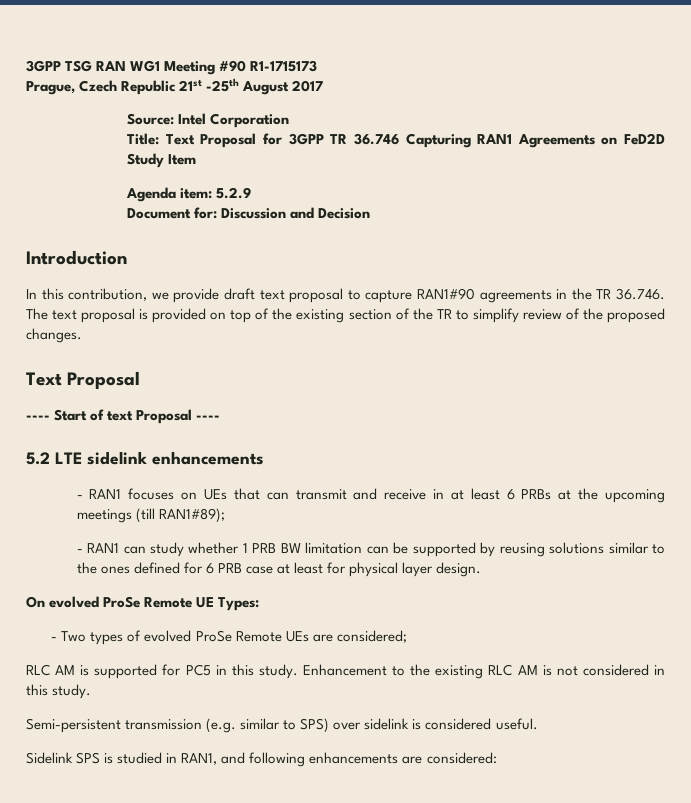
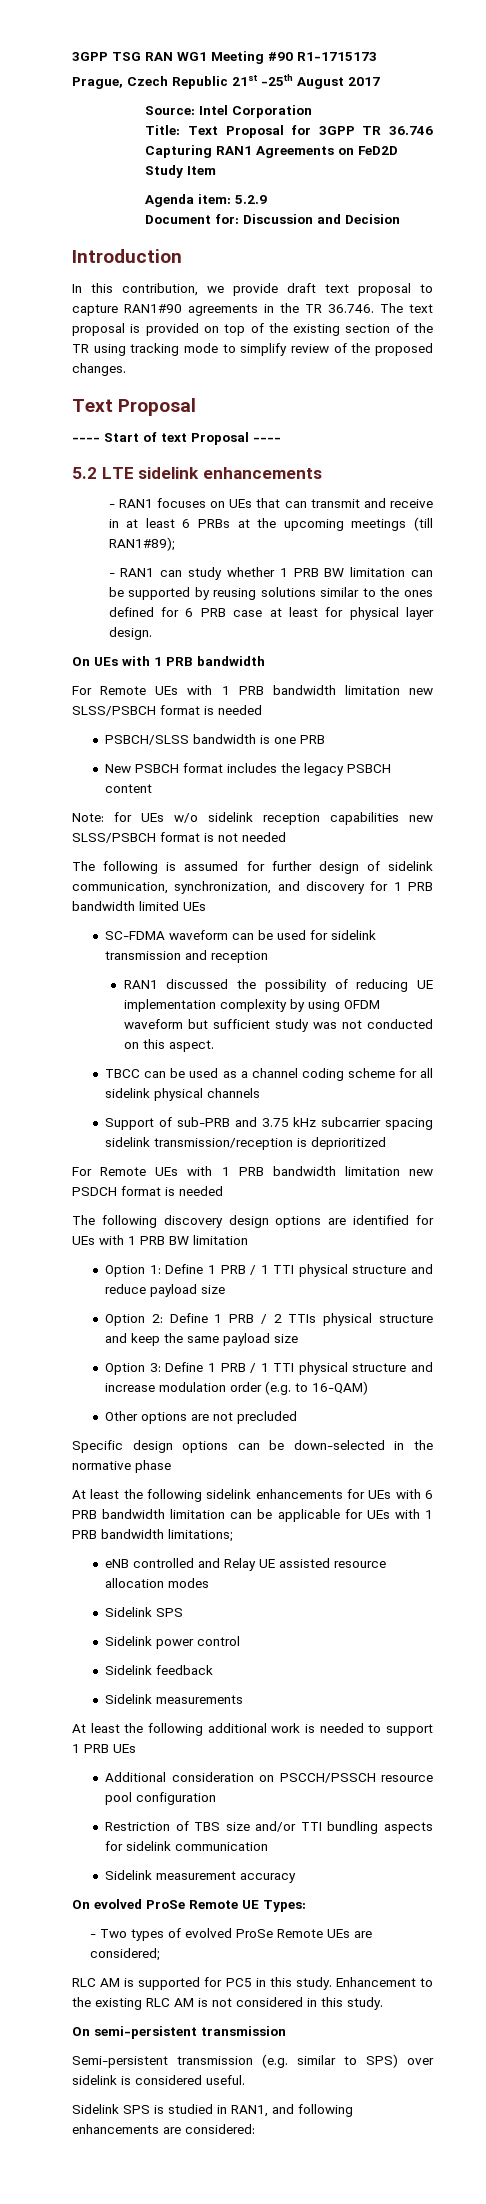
(452, 314) none -> [93,343,218,356] using tracking mode
(482, 569) none -> [72,656,265,666] [72,685,433,695] [72,705,262,716] [105,734,326,745] [105,763,392,776] [105,784,153,793] [72,812,433,825] [72,832,286,843] [72,861,433,874] [72,881,433,894] [72,901,206,911] [105,930,377,940] [105,950,269,963] [123,979,433,992] [123,999,380,1012] [123,1019,433,1032] [123,1039,214,1052] [105,1068,434,1081] [105,1088,261,1101] [105,1117,433,1130] [105,1137,387,1150] [72,1166,433,1176] [72,1186,223,1196] [72,1215,434,1228] [72,1235,248,1245] [105,1264,433,1277] [105,1284,226,1297] [105,1313,434,1326] [105,1333,299,1346] [105,1362,433,1375] [105,1381,369,1395] [105,1411,298,1424] [72,1440,433,1453] [72,1460,171,1473] [72,1489,433,1502] [72,1509,433,1522] [72,1529,233,1542] [105,1558,387,1571] [105,1578,210,1588] [105,1607,184,1617] [105,1636,241,1649] [105,1665,214,1675] [105,1694,244,1704] [72,1723,433,1736] [72,1744,136,1753] [105,1772,433,1783] [105,1792,217,1805] [105,1821,434,1834] [105,1841,269,1851] [105,1870,297,1883] // On UEs with 1 PRB bandwidth // For Remote UEs with 1 PRB bandwidth limitation new SLSS/PSBCH format is needed // PSBCH/SLSS bandwidth is one PRB // New PSBCH format includes the legacy PSBCH content // Note: for UEs w/o sidelink reception capabilities new SLSS/PSBCH format is not needed // The following is assumed for further design of sidelink communication, synchronization, and discovery for 1 PRB bandwidth limited UEs // SC-FDMA waveform can be used for sidelink transmission and reception // RAN1 discussed the possibility of reducing UE implementation complexity by using OFDM waveform but sufficient study was not conducted on this aspect. // TBCC can be used as a channel coding scheme for all sidelink physical channels // Support of sub-PRB and 3.75 kHz subcarrier spacing sidelink transmission/reception is deprioritized // For Remote UEs with 1 PRB bandwidth limitation new PSDCH format is needed // The following discovery design options are identified for UEs with 1 PRB BW limitation // Option 1: Define 1 PRB / 1 TTI physical structure and reduce payload size // Option 2: Define 1 PRB / 2 TTIs physical structure and keep the same payload size // Option 3: Define 1 PRB / 1 TTI physical structure and increase modulation order (e.g. to 16-QAM) // Other options are not precluded // Specific design options can be down-selected in the normative phase // At least the following sidelink enhancements for UEs with 6 PRB bandwidth limitation can be applicable for UEs with 1 PRB bandwidth limitations; // eNB controlled and Relay UE assisted resource allocation modes // Sidelink SPS // Sidelink power control // Sidelink feedback // Sidelink measurements // At least the following additional work is needed to support 1 PRB UEs // Additional consideration on PSCCH/PSSCH resource pool configuration // Restriction of TBS size and/or TTI bundling aspects for sidelink communication // Sidelink measurement accuracy
(92, 691) none -> [72,2026,286,2039] // On semi-persistent transmission

